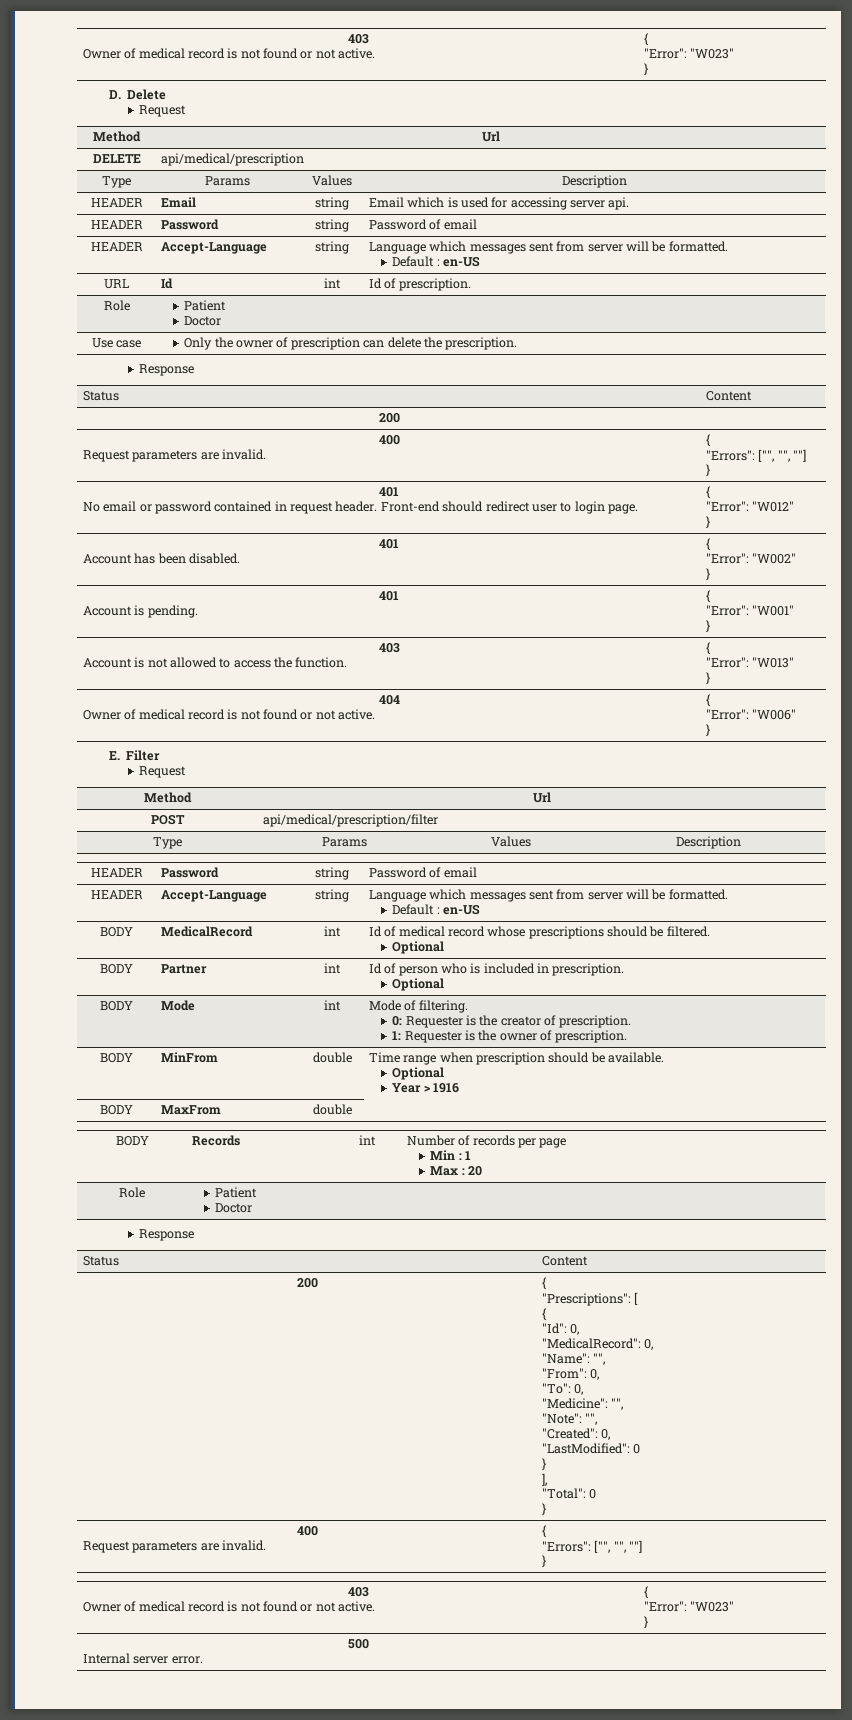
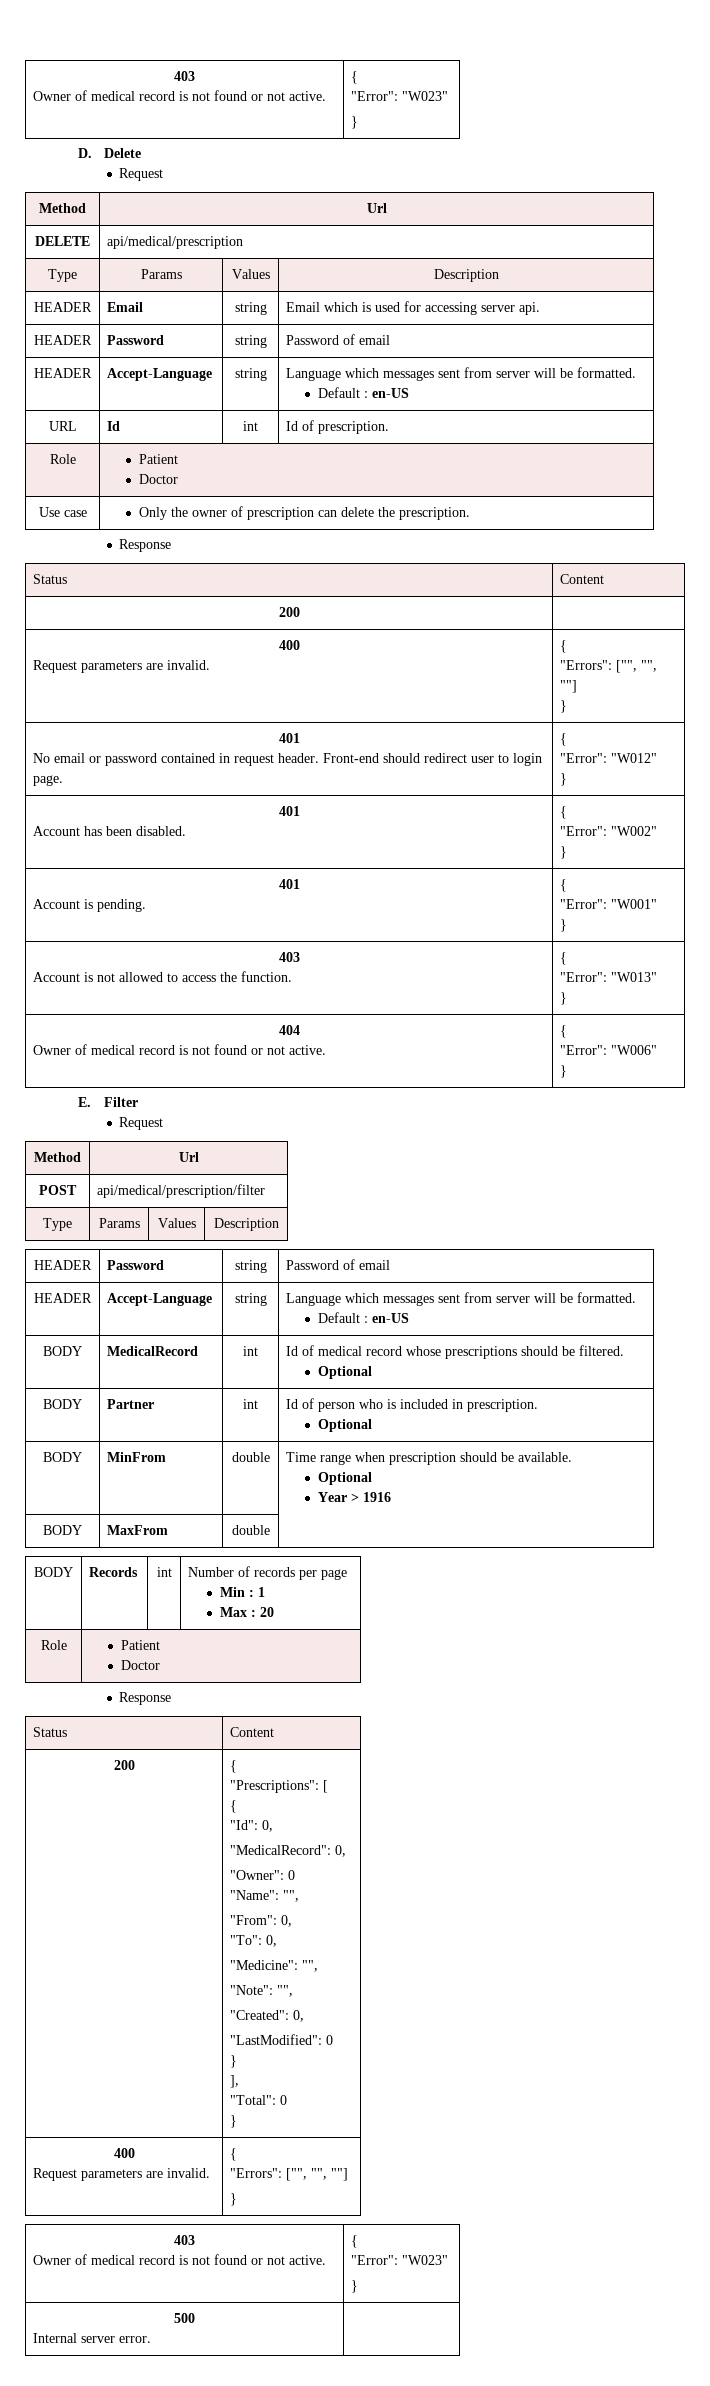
[100,1001,133,1011] [160,1000,195,1011] [324,1000,341,1011] [368,1000,468,1013] [392,1015,631,1028] [392,1030,627,1043] // BODY | Mode | int | Mode of filtering. // 0: Requester is the creator of prescription. // 1: Requester is the owner of prescription. -> (372, 1425) none
(654, 1344) none -> [230,1870,296,1880] // "Owner": 0

